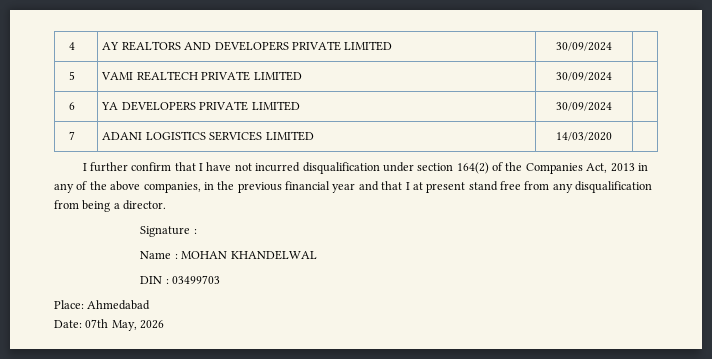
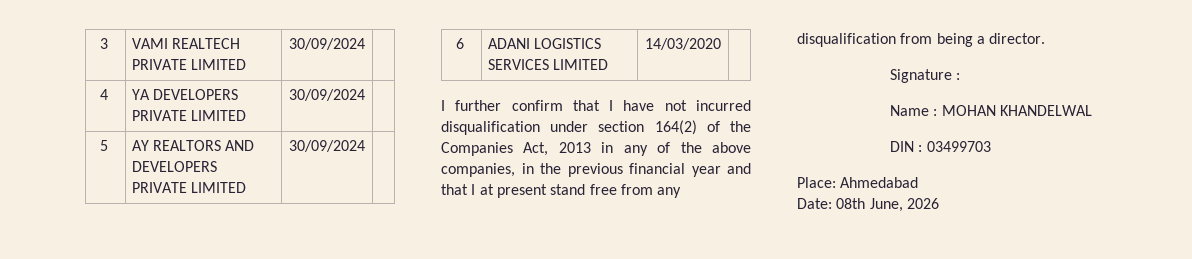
[69,42,76,50] 4 -> [100,38,109,49] [131,38,241,49] [131,59,247,70] [289,38,365,50] [100,89,109,100] [131,89,239,100] [131,110,247,121] [289,89,365,101] [100,140,109,151] 3 | VAMI REALTECH PRIVATE LIMITED | 30/09/2024 | // 4 | YA DEVELOPERS PRIVATE LIMITED | 30/09/2024 | // 5
[69,71,76,80] [101,71,302,81] [556,72,612,81] [69,102,76,110] [101,101,300,111] [556,102,612,111] [69,131,76,140] 5 | VAMI REALTECH PRIVATE LIMITED | 30/09/2024 | // 6 | YA DEVELOPERS PRIVATE LIMITED | 30/09/2024 | // 7 -> [456,38,465,49] 6
[85,319,137,331] 07th May, -> [836,198,903,212] 08th June,

